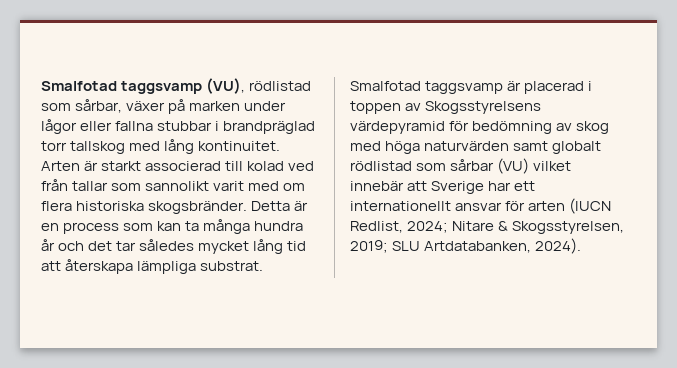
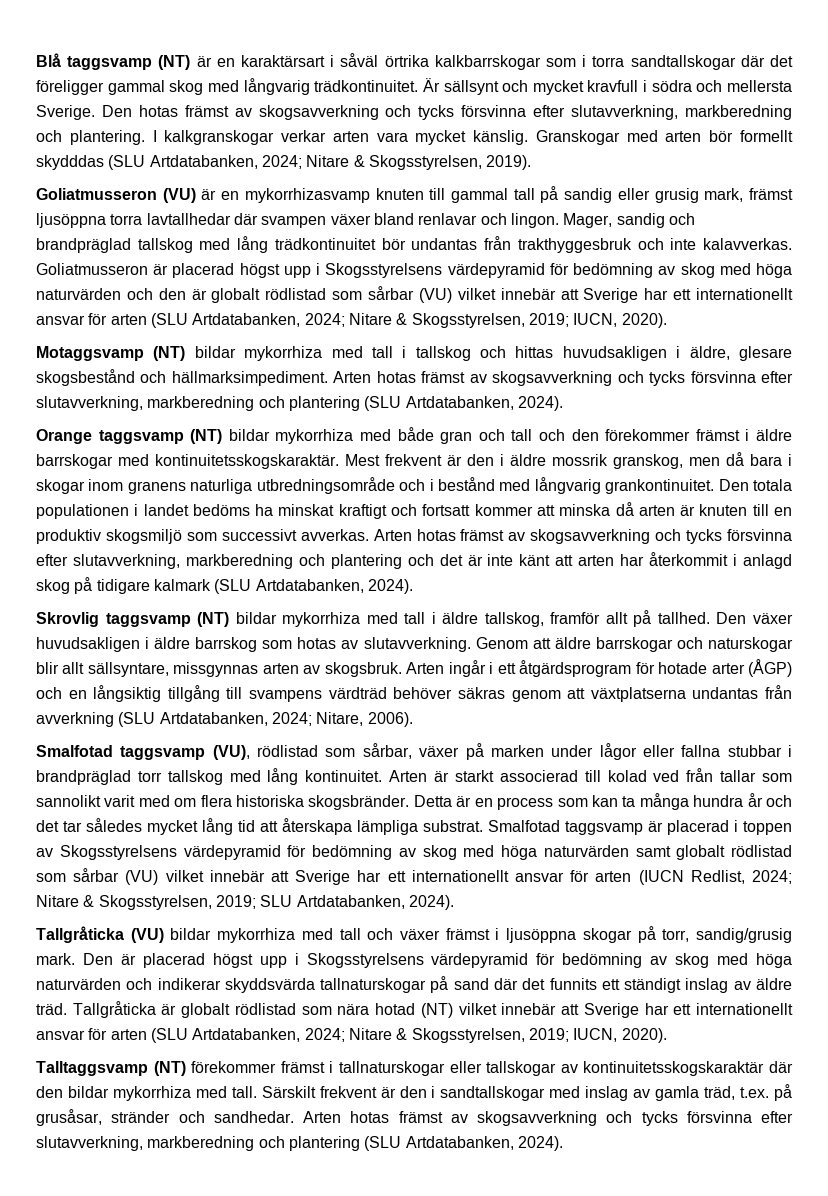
(41, 86) none -> [36,53,794,70] [36,78,792,95] [36,105,792,120] [36,130,793,145] [36,155,532,170] [36,186,793,203] [36,213,695,228] [36,236,793,253] [36,263,793,278] [36,286,794,303] [36,313,667,328] [36,346,792,361] [36,369,793,386] [36,396,563,411] [36,427,793,444] [36,452,792,469] [36,477,793,494] [36,502,792,519] [36,529,793,544] [36,552,793,569] [36,577,413,594] [36,610,793,627] [36,637,794,652] [36,659,793,677] [36,685,793,702] [36,712,413,727] Blå taggsvamp (NT) är en karaktärsart i såväl örtrika kalkbarrskogar som i torra sandtallskogar där det föreligger gammal skog med långvarig trädkontinuitet. Är sällsynt och mycket kravfull i södra och mellersta Sverige. Den hotas främst av skogsavverkning och tycks försvinna efter slutavverkning, markberedning och plantering. I kalkgranskogar verkar arten vara mycket känslig. Granskogar med arten bör formellt skydddas (SLU Artdatabanken, 2024; Nitare & Skogsstyrelsen, 2019). // Goliatmusseron (VU) är en mykorrhizasvamp knuten till gammal tall på sandig eller grusig mark, främst ljusöppna torra lavtallhedar där svampen växer bland renlavar och lingon. Mager, sandig och brandpräglad tallskog med lång trädkontinuitet bör undantas från trakthyggesbruk och inte kalavverkas. Goliatmusseron är placerad högst upp i Skogsstyrelsens värdepyramid för bedömning av skog med höga naturvärden och den är globalt rödlistad som sårbar (VU) vilket innebär att Sverige har ett internationellt ansvar för arten (SLU Artdatabanken, 2024; Nitare & Skogsstyrelsen, 2019; IUCN, 2020). // Motaggsvamp (NT) bildar mykorrhiza med tall i tallskog och hittas huvudsakligen i äldre, glesare skogsbestånd och hällmarksimpediment. Arten hotas främst av skogsavverkning och tycks försvinna efter slutavverkning, markberedning och plantering (SLU Artdatabanken, 2024). // Orange taggsvamp (NT) bildar mykorrhiza med både gran och tall och den förekommer främst i äldre barrskogar med kontinuitetsskogskaraktär. Mest frekvent är den i äldre mossrik granskog, men då bara i skogar inom granens naturliga utbredningsområde och i bestånd med långvarig grankontinuitet. Den totala populationen i landet bedöms ha minskat kraftigt och fortsatt kommer att minska då arten är knuten till en produktiv skogsmiljö som successivt avverkas. Arten hotas främst av skogsavverkning och tycks försvinna efter slutavverkning, markberedning och plantering och det är inte känt att arten har återkommit i anlagd skog på tidigare kalmark (SLU Artdatabanken, 2024). // Skrovlig taggsvamp (NT) bildar mykorrhiza med tall i äldre tallskog, framför allt på tallhed. Den växer huvudsakligen i äldre barrskog som hotas av slutavverkning. Genom att äldre barrskogar och naturskogar blir allt sällsyntare, missgynnas arten av skogsbruk. Arten ingår i ett åtgärdsprogram för hotade arter (ÅGP) och en långsiktig tillgång till svampens värdträd behöver säkras genom att växtplatserna undantas från avverkning (SLU Artdatabanken, 2024; Nitare, 2006). //
(582, 246) none -> [36,926,792,943] [36,953,793,968] [36,976,793,993] [36,1001,794,1018] [36,1028,667,1043] [36,1061,794,1076] [36,1084,793,1101] [36,1109,793,1126] [36,1136,563,1151] // Tallgråticka (VU) bildar mykorrhiza med tall och växer främst i ljusöppna skogar på torr, sandig/grusig mark. Den är placerad högst upp i Skogsstyrelsens värdepyramid för bedömning av skog med höga naturvärden och indikerar skyddsvärda tallnaturskogar på sand där det funnits ett ständigt inslag av äldre träd. Tallgråticka är globalt rödlistad som nära hotad (NT) vilket innebär att Sverige har ett internationellt ansvar för arten (SLU Artdatabanken, 2024; Nitare & Skogsstyrelsen, 2019; IUCN, 2020). // Talltaggsvamp (NT) förekommer främst i tallnaturskogar eller tallskogar av kontinuitetsskogskaraktär där den bildar mykorrhiza med tall. Särskilt frekvent är den i sandtallskogar med inslag av gamla träd, t.ex. på grusåsar, stränder och sandhedar. Arten hotas främst av skogsavverkning och tycks försvinna efter slutavverkning, markberedning och plantering (SLU Artdatabanken, 2024).

